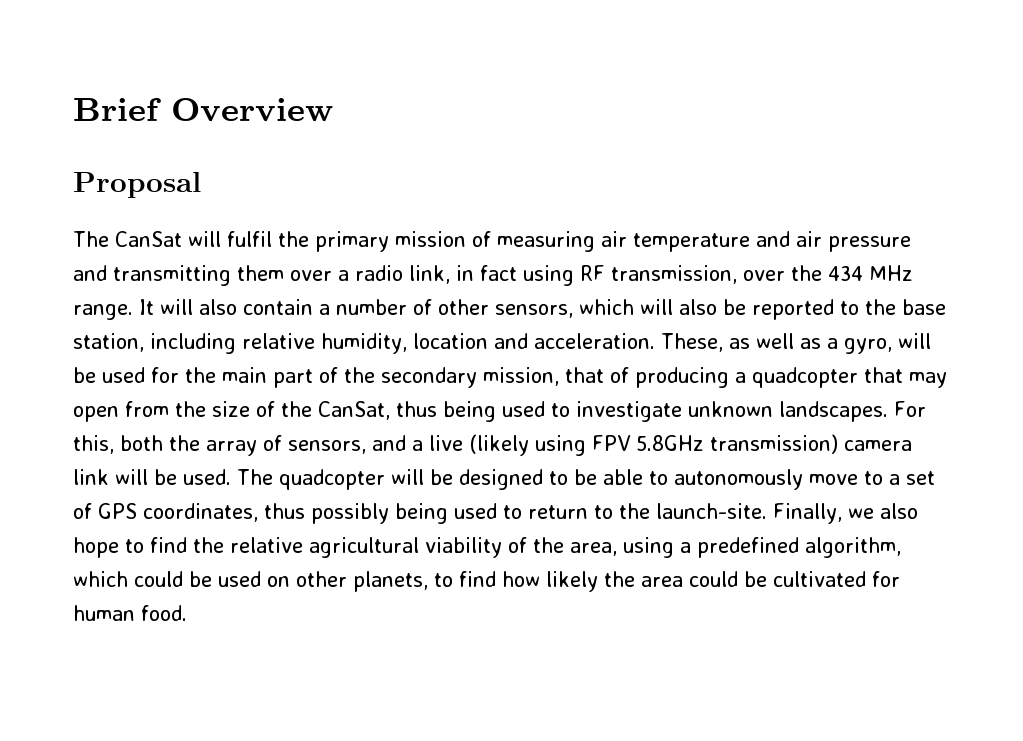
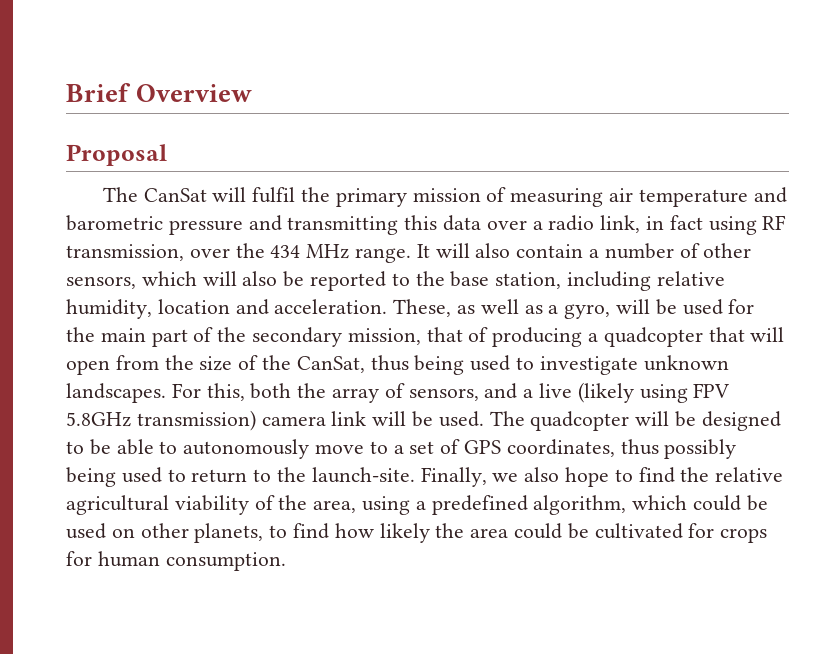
[796,231,822,247] air -> [66,215,163,231] barometric
[237,265,284,281] them -> [404,215,482,231] this data
[909,372,947,388] may -> [750,327,785,342] will
[73,605,187,621] human food. -> [720,528,768,543] [66,551,286,571] crops for human consumption.

